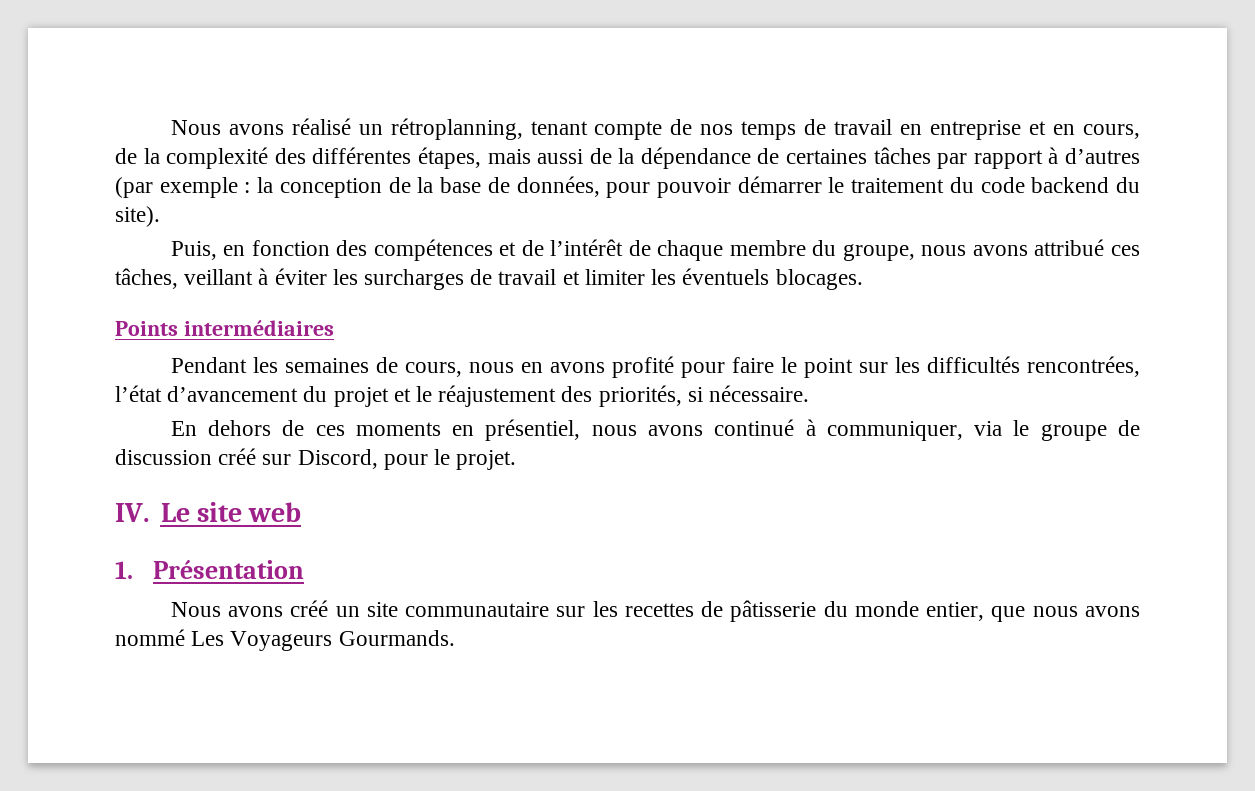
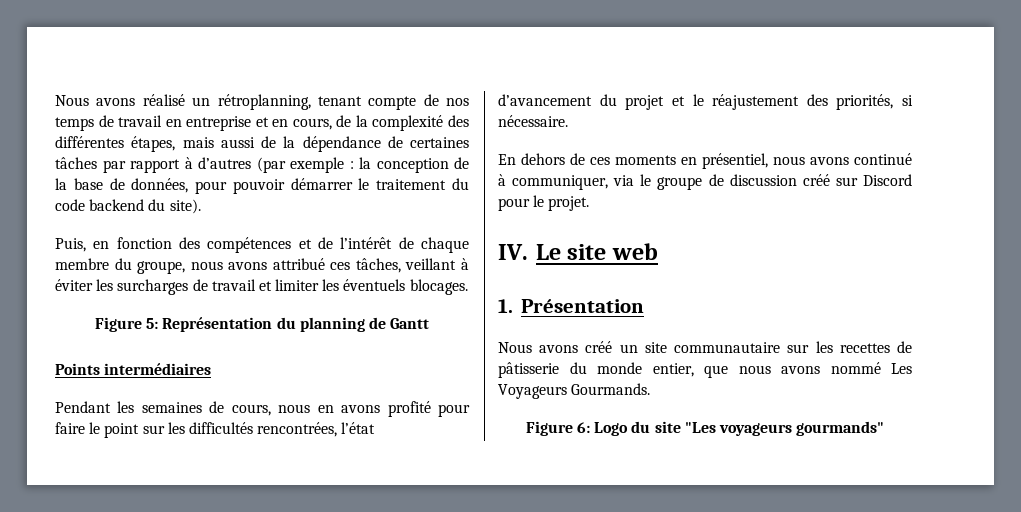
(863, 279) none -> [94,317,430,332] // Figure 5: Représentation du planning de Gantt
[297,449,378,469] Discord, -> [863,174,912,186] Discord
(455, 638) none -> [525,421,885,436] // Figure 6: Logo du site "Les voyageurs gourmands"

